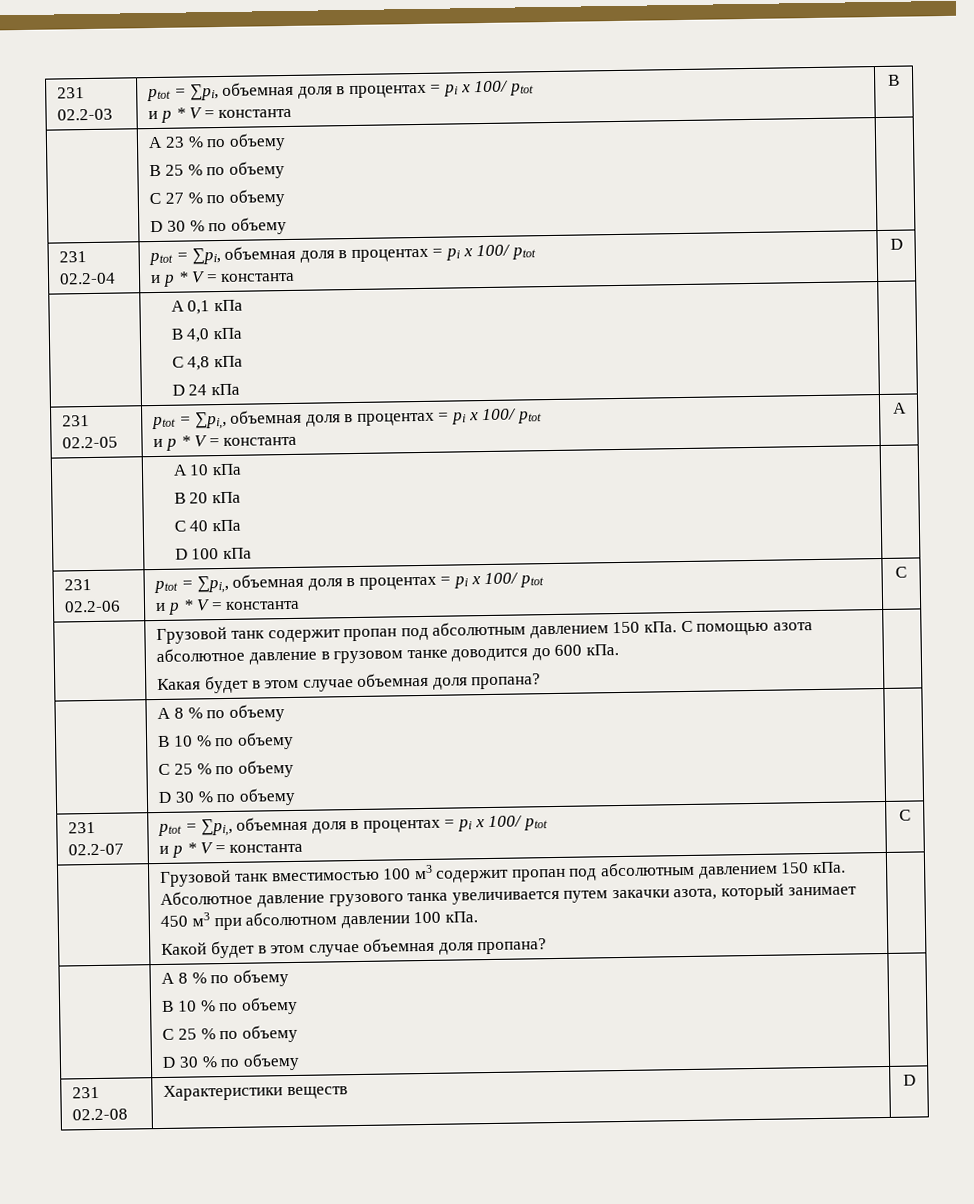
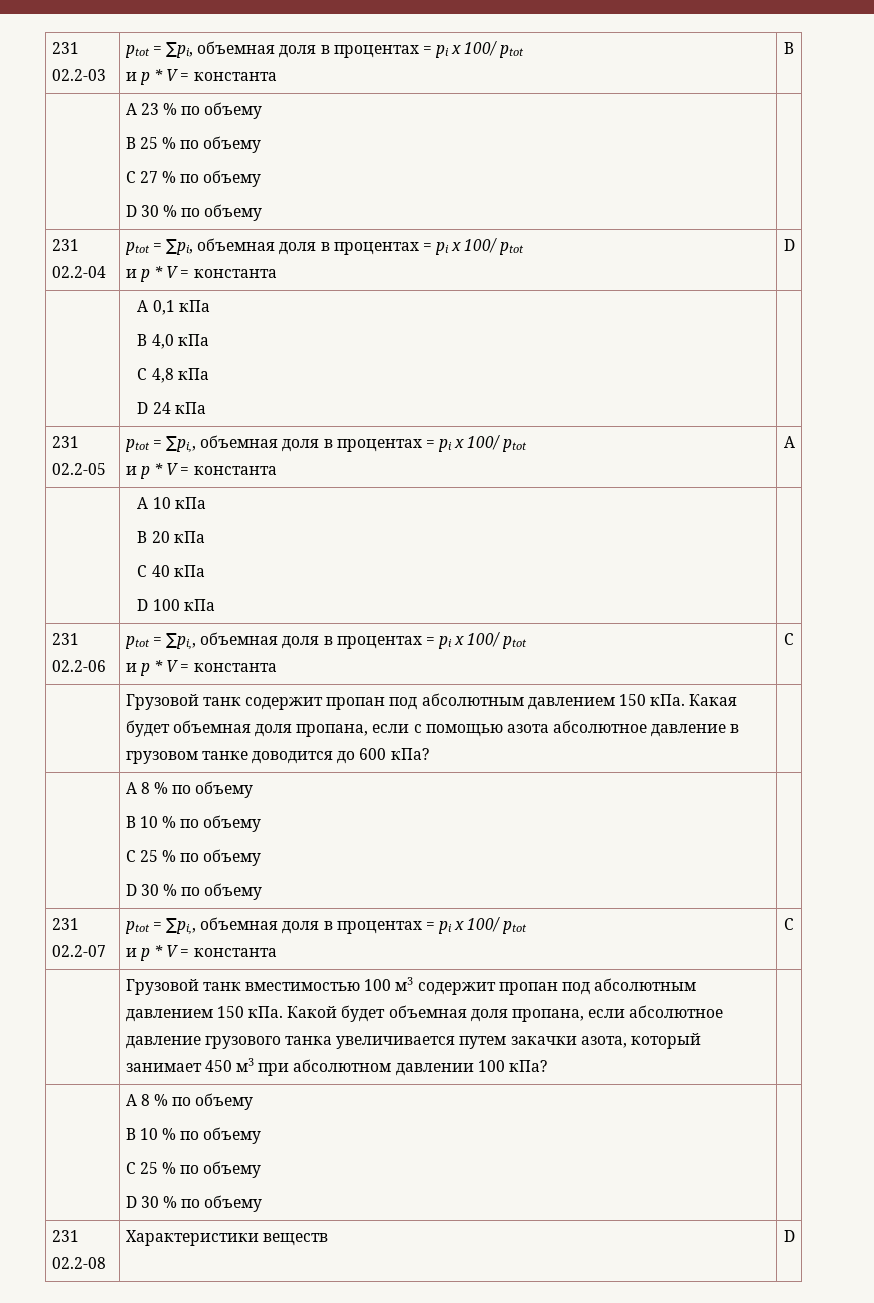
[680,620,693,633] С -> [689,694,738,706] [125,720,422,737] Какая будет объемная доля пропана, если с
[586,643,620,656] [157,672,542,694] кПа. // Какая будет в этом случае объемная доля пропана? -> [390,748,429,760] кПа?
[160,890,254,905] Абсолютное -> [287,1005,724,1022] Какой будет объемная доля пропана, если абсолютное
[444,911,478,923] [161,937,548,959] кПа. // Какой будет в этом случае объемная доля пропана? -> [508,1060,547,1072] кПа?

